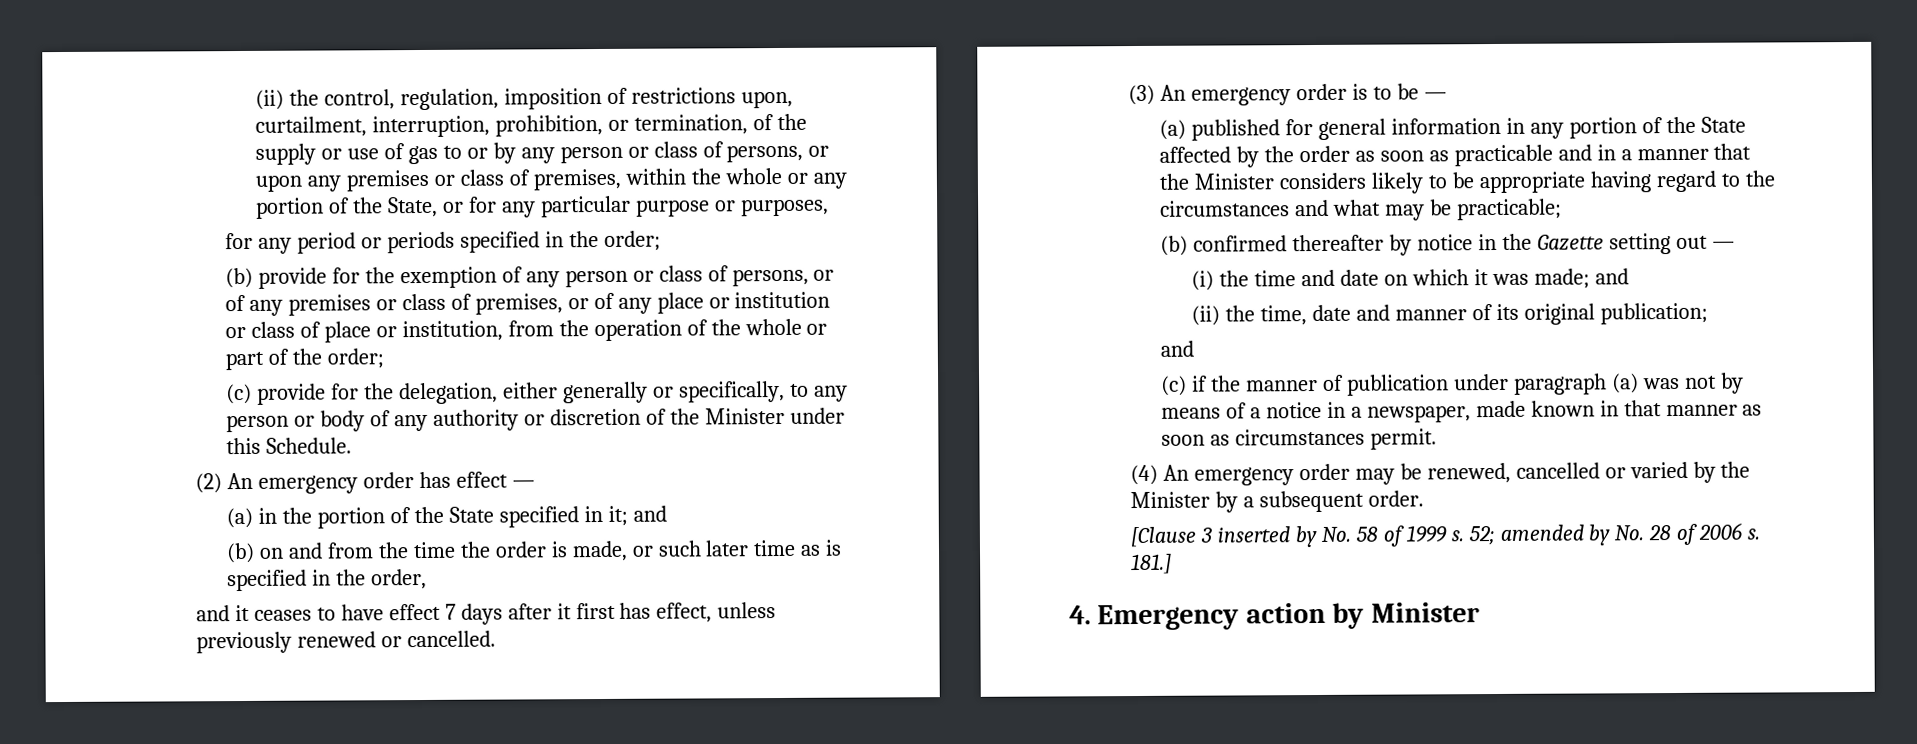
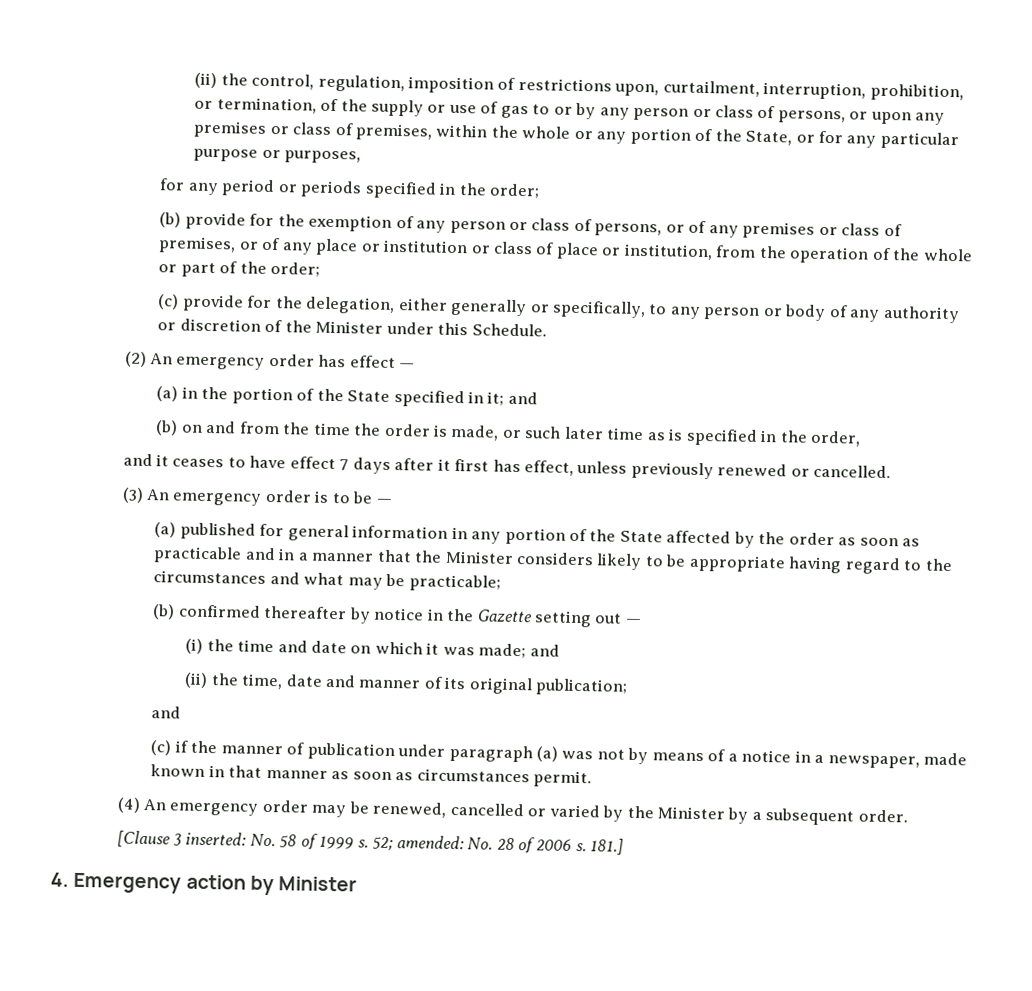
[1217,526,1317,548] inserted by -> [185,831,247,846] inserted:
[1499,524,1611,546] amended by -> [396,835,464,850] amended:

